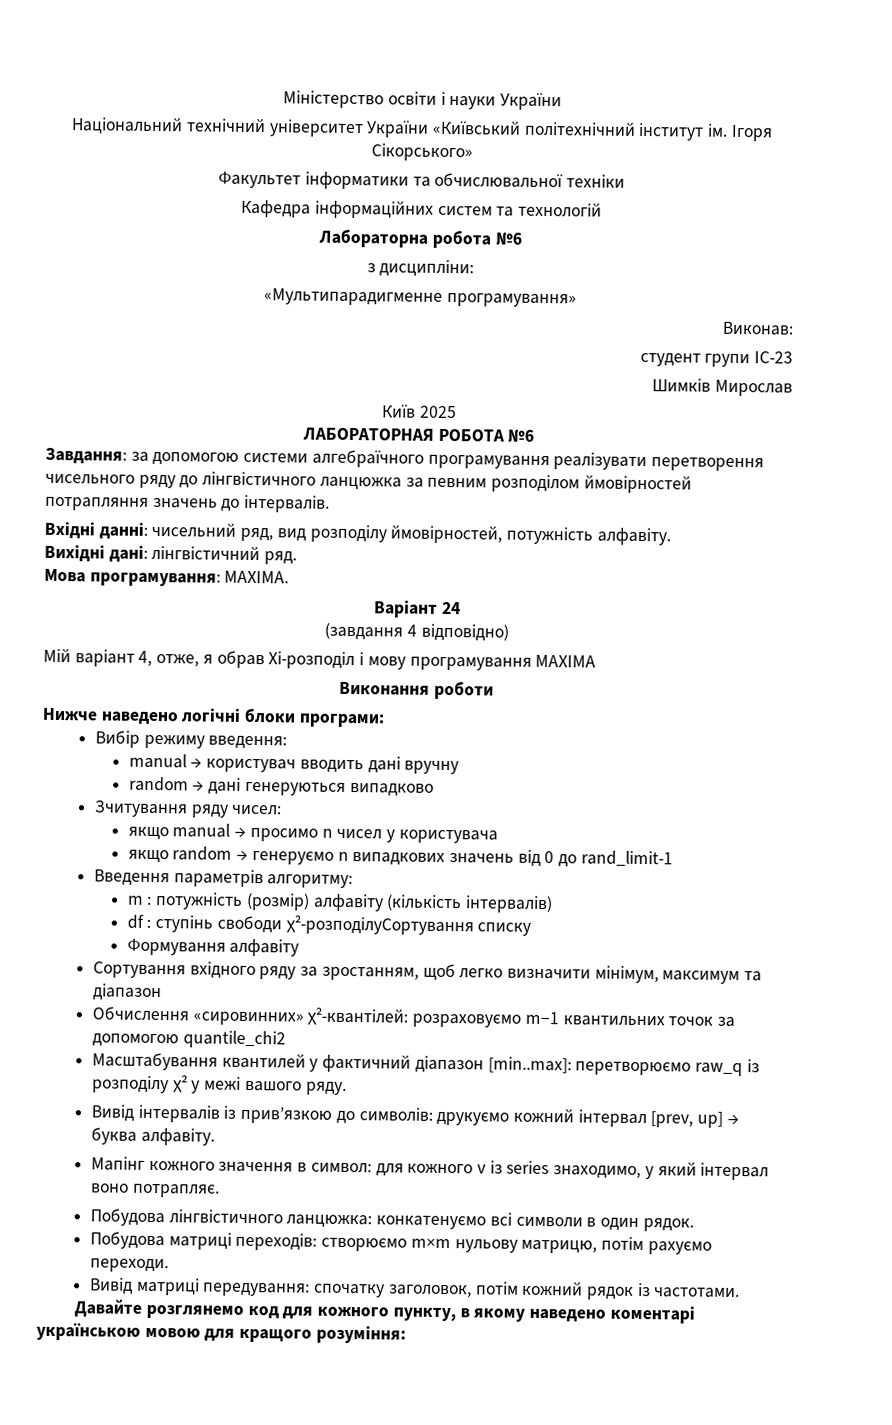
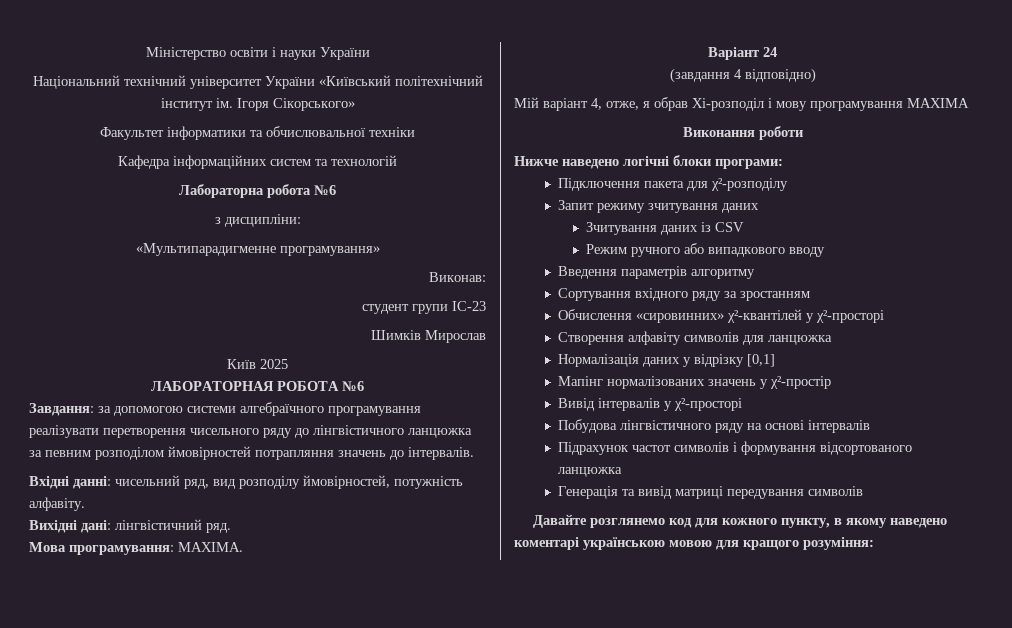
[94,730,288,750] [128,753,460,775] [128,776,434,797] [93,800,283,818] [127,823,498,844] [127,846,673,868] [93,869,354,889] [127,892,553,914] [126,914,532,936] [126,938,300,957] [92,961,763,985] [92,983,162,1002] [91,1006,735,1028] [91,1030,286,1049] [91,1052,760,1077] [91,1075,347,1095] [90,1104,739,1128] [90,1127,215,1146] [90,1156,770,1181] [90,1183,220,1198] [89,1208,694,1232] [89,1231,712,1255] [89,1258,169,1273] [88,1277,741,1300] Вибір режиму введення: // manual → користувач вводить дані вручну // random → дані генеруються випадково // Зчитування ряду чисел: // якщо manual → просимо n чисел у користувача // якщо random → генеруємо n випадкових значень від 0 до rand_limit-1 // Введення параметрів алгоритму: // m : потужність (розмір) алфавіту (кількість інтервалів) // df : ступінь свободи χ²-розподілуСортування списку // Формування алфавіту // Сортування вхідного ряду за зростанням, щоб легко визначити мінімум, максимум та діапазон // Обчислення «сировинних» χ²-квантілей: розраховуємо m−1 квантильних точок за допомогою quantile_chi2 // Масштабування квантилей у фактичний діапазон [min..max]: перетворюємо raw_q із розподілу χ² у межі вашого ряду. // Вивід інтервалів із прив’язкою до символів: друкуємо кожний інтервал [prev, up] → буква алфавіту. // Мапінг кожного значення в символ: для кожного v із series знаходимо, у який інтервал воно потрапляє. // Побудова лінгвістичного ланцюжка: конкатенуємо всі символи в один рядок. // Побудова матриці переходів: створюємо m×m нульову матрицю, потім рахуємо переходи. // Вивід матриці передування: спочатку заголовок, потім кожний рядок із частотами. -> [558,178,789,191] [558,200,760,213] [586,222,745,235] [586,243,826,257] [558,266,756,279] [558,288,811,301] [558,309,885,323] [558,331,833,345] [558,354,776,367] [558,376,832,389] [558,398,743,411] [558,419,871,433] [558,441,913,455] [558,467,623,477] [558,486,864,499] Підключення пакета для χ²-розподілу // Запит режиму зчитування даних // Зчитування даних із CSV // Режим ручного або випадкового вводу // Введення параметрів алгоритму // Сортування вхідного ряду за зростанням // Обчислення «сировинних» χ²-квантілей у χ²-просторі // Створення алфавіту символів для ланцюжка // Нормалізація даних у відрізку [0,1] // Мапінг нормалізованих значень у χ²-простір // Вивід інтервалів у χ²-просторі // Побудова лінгвістичного ряду на основі інтервалів // Підрахунок частот символів і формування відсортованого ланцюжка // Генерація та вивід матриці передування символів

